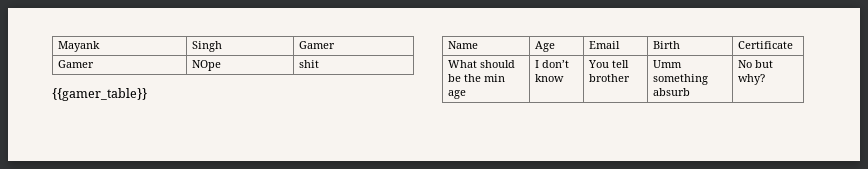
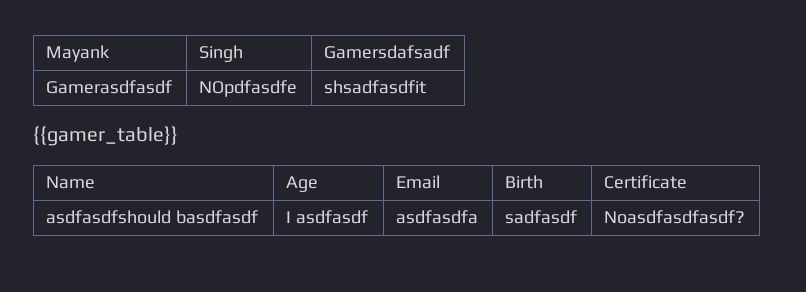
[298,41,335,49] [57,60,94,68] [191,60,221,71] [298,60,319,68] Gamer // Gamer | NOpe | shit -> [324,45,451,59] [46,80,173,94] [199,80,298,97] [324,80,427,94] Gamersdafsadf // Gamerasdfasdf | NOpdfasdfe | shsadfasdfit
[447,60,515,68] [447,74,505,82] [447,90,466,99] [534,60,569,68] [534,74,564,82] [587,60,629,68] [588,74,630,82] [652,60,682,68] [652,74,708,85] [652,88,690,96] [737,60,773,68] [737,74,765,85] What should be the min age | I don’t know | You tell brother | Umm something absurb | No but why? -> [46,210,258,224] [286,210,368,224] [396,210,479,224] [505,210,578,224] [604,210,746,224] asdfasdfshould basdfasdf | I asdfasdf | asdfasdfa | sadfasdf | Noasdfasdfasdf?

